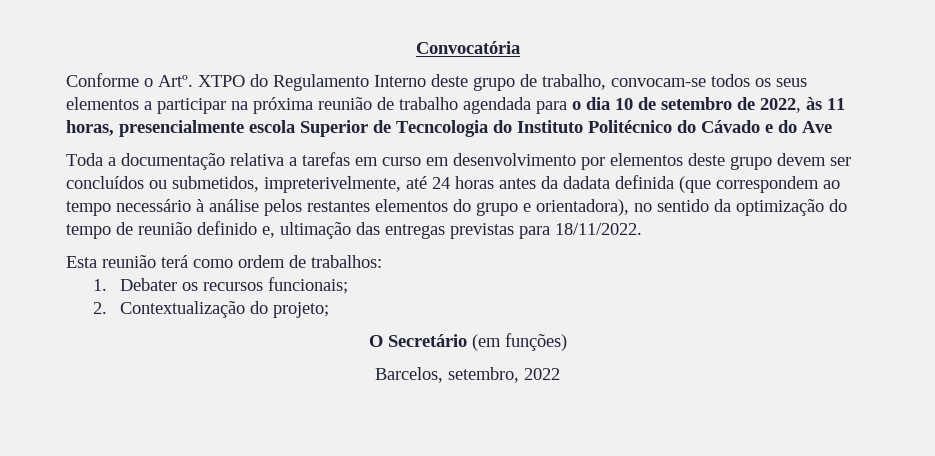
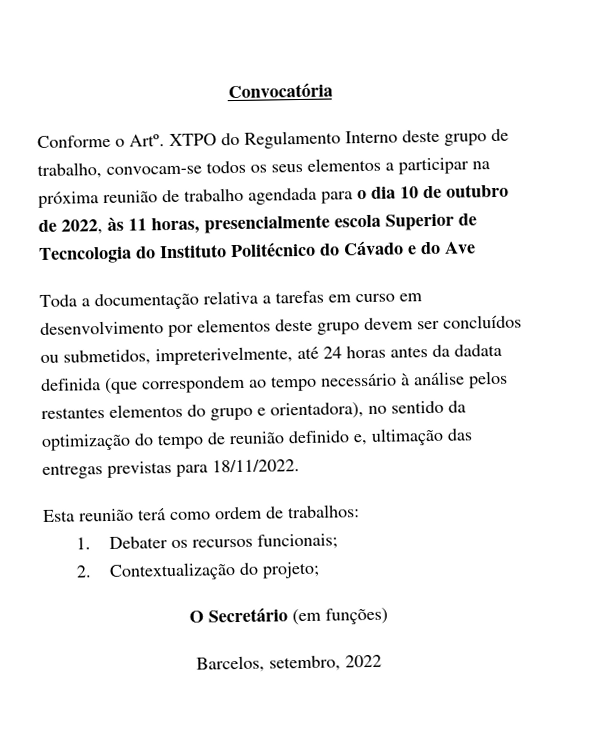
[661,97,732,110] setembro -> [446,183,509,198] outubro

